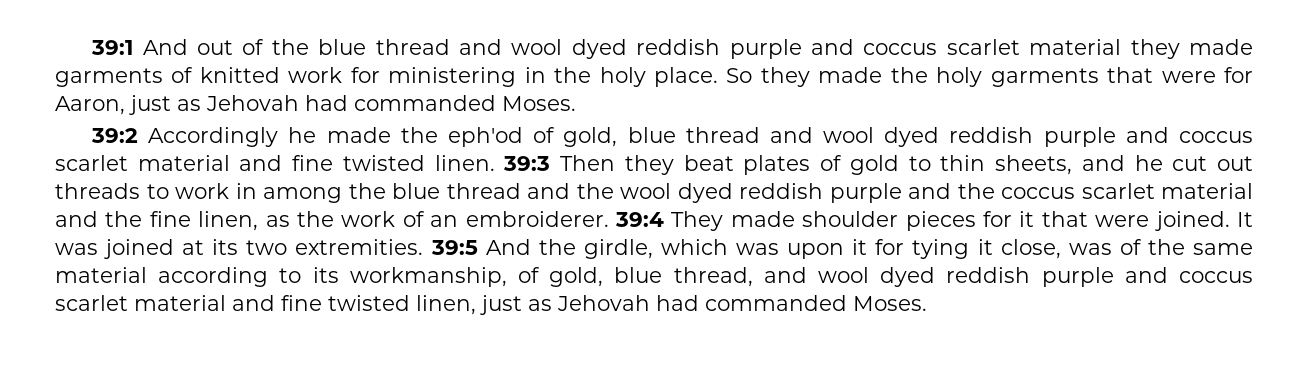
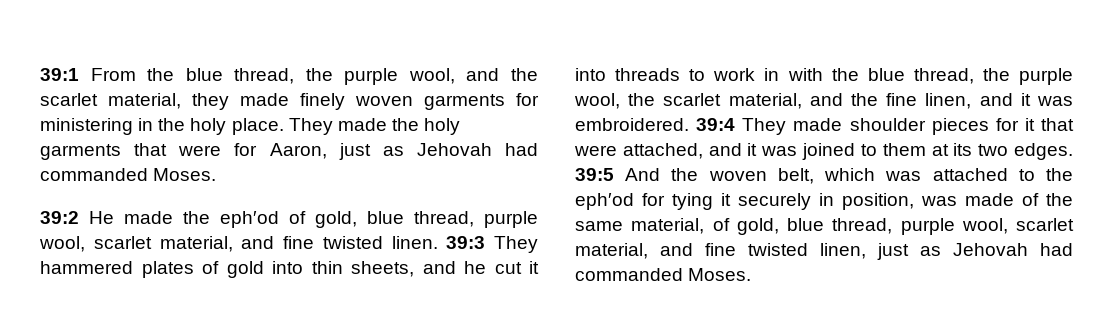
[142,39,1253,59] [55,67,343,87] And out of the blue thread and wool dyed reddish purple and coccus scarlet material they made garments of knitted work -> [90,68,538,85] [40,93,505,110] From the blue thread, the purple wool, and the scarlet material, they made finely woven garments
[726,67,810,87] So they -> [288,118,333,135] They
[148,127,317,147] Accordingly he -> [89,211,114,224] He
[685,127,1253,147] [55,155,230,171] thread and wool dyed reddish purple and coccus scarlet material -> [414,211,538,228] [39,236,233,252] thread, purple wool, scarlet material,
[560,155,734,175] Then they beat -> [494,236,538,253] [40,261,133,274] They hammered
[908,156,931,171] to -> [272,261,303,274] into
[1216,156,1253,171] out -> [529,261,539,274] [575,68,606,81] it into
[263,183,1253,203] [55,211,609,231] among the blue thread and the wool dyed reddish purple and the coccus scarlet material and the fine linen, as the work of an embroiderer. -> [787,68,1073,85] [574,93,1073,109] [575,118,689,131] with the blue thread, the purple wool, the scarlet material, and the fine linen, and it was embroidered.
[1154,211,1253,231] [55,239,175,259] joined. It was joined -> [622,143,926,160] attached, and it was joined to them
[295,239,424,255] extremities. -> [1014,143,1073,160] edges.
[583,239,1253,259] [55,267,1254,287] [55,295,226,311] girdle, which was upon it for tying it close, was of the same material according to its workmanship, of gold, blue thread, and wool dyed reddish purple and coccus scarlet material -> [708,168,1073,184] [575,193,1073,210] [575,218,1074,235] [575,243,648,259] woven belt, which was attached to the eph′od for tying it securely in position, was made of the same material, of gold, blue thread, purple wool, scarlet material,

